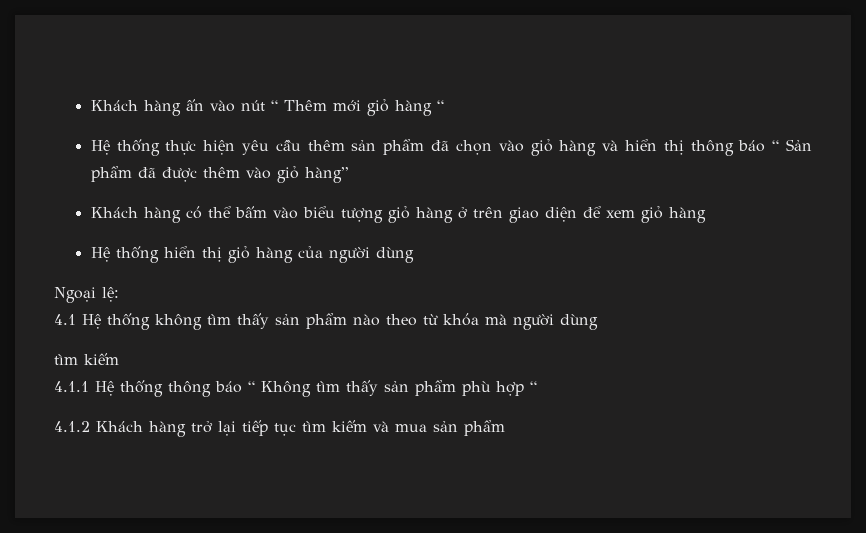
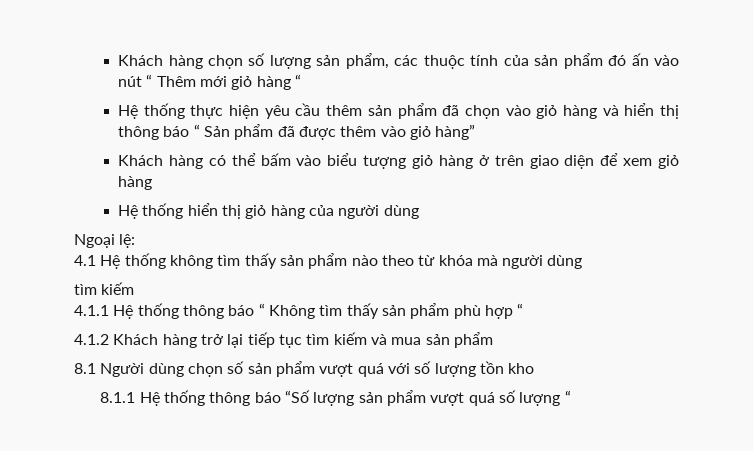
[90,100,181,116] Khách hàng -> [118,53,627,69] Khách hàng chọn số lượng sản phẩm, các thuộc tính của sản phẩm đó
(505, 428) none -> [74,361,535,377] [100,390,571,406] // 8.1 Người dùng chọn số sản phẩm vượt quá với số lượng tồn kho // 8.1.1 Hệ thống thông báo “Số lượng sản phẩm vượt quá số lượng “

